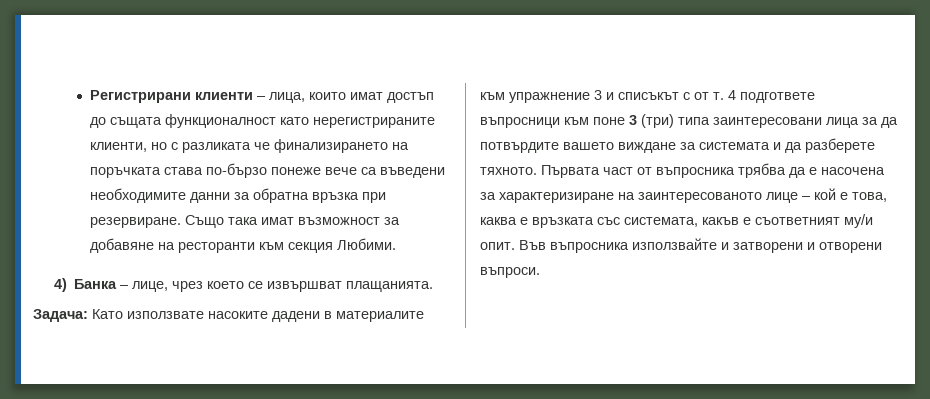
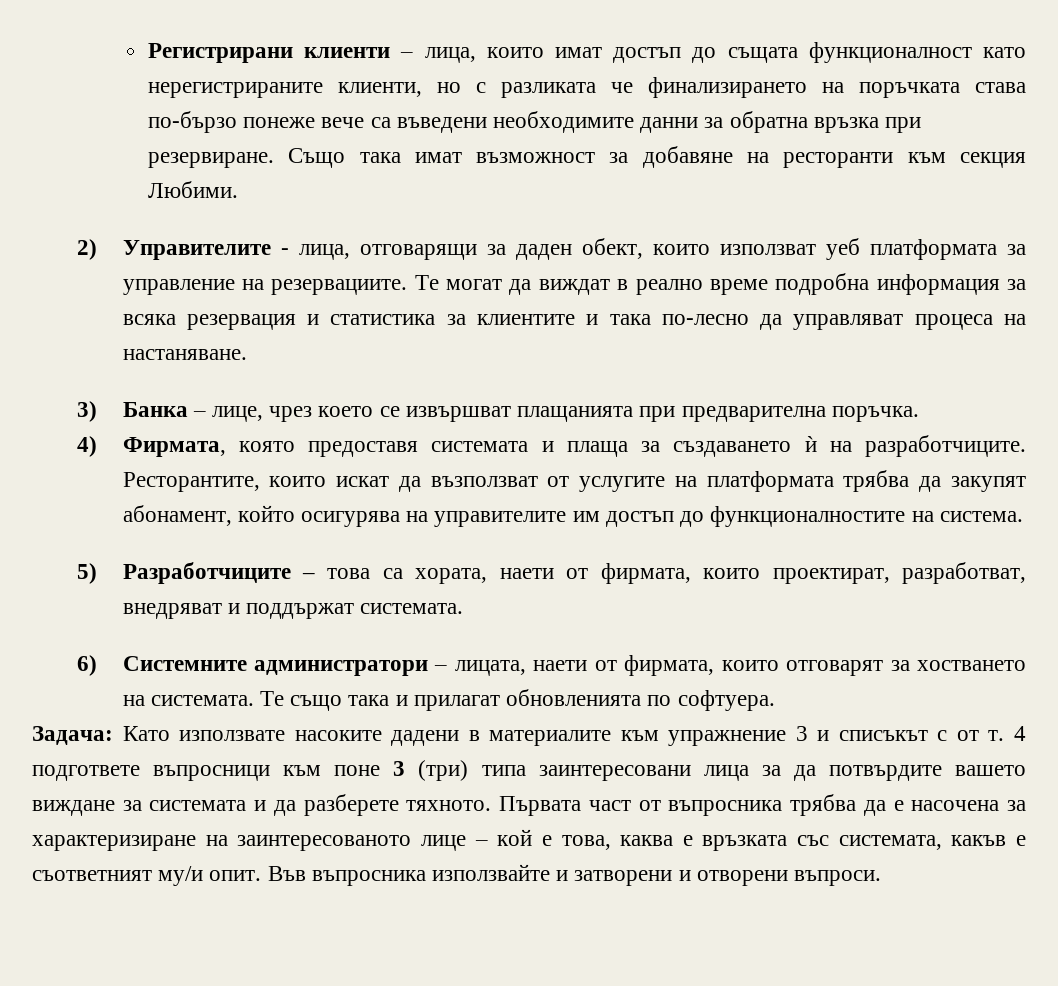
[53,278,67,292] 4) -> [77,238,1026,260] [122,273,1026,295] [122,314,1026,330] [122,349,247,360] [77,401,98,422] 2) Управителите - лица, отговарящи за даден обект, които използват уеб платформата за управление на резервациите. Те могат да виждат в реално време подробна информация за всяка резервация и статистика за клиентите и така по-лесно да управляват процеса на настаняване. // 3)
[346,281,434,292] плащанията. -> [517,406,919,422] [77,435,1026,457] [122,470,1026,492] [122,505,1023,527] [77,562,1026,584] [122,603,464,619] [77,655,1027,676] [122,689,775,711] плащанията при предварителна поръчка. // 4) Фирмата, която предоставя системата и плаща за създаването ѝ на разработчиците. Ресторантите, които искат да възползват от услугите на платформата трябва да закупят абонамент, който осигурява на управителите им достъп до функционалностите на система. // 5) Разработчиците – това са хората, наети от фирмата, които проектират, разработват, внедряват и поддържат системата. // 6) Системните администратори – лицата, наети от фирмата, които отговарят за хостването на системата. Те също така и прилагат обновленията по софтуера.

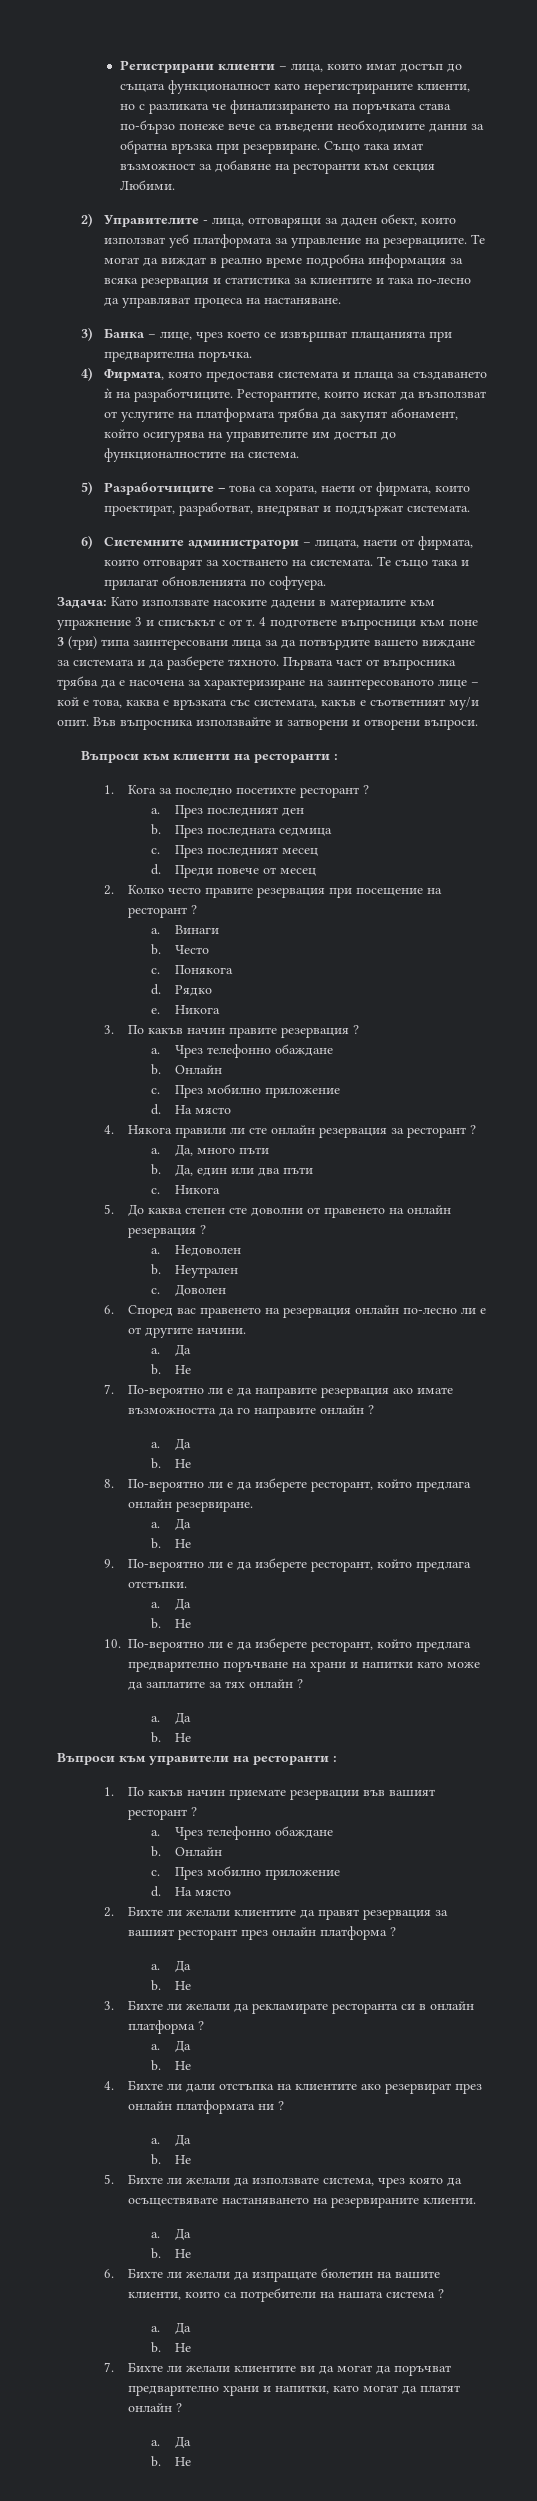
(882, 878) none -> [80,751,338,763] [104,785,369,798] [151,805,304,818] [151,824,332,838] [151,845,318,858] [151,864,316,878] [104,885,442,898] [127,905,197,918] [151,925,219,934] [151,944,209,955] [151,965,233,974] [151,984,212,996] [151,1005,220,1014] [104,1025,359,1038] [151,1044,333,1058] [151,1064,222,1075] [151,1084,340,1098] [151,1104,231,1115] [104,1125,476,1138] [151,1144,269,1157] [151,1164,313,1177] [151,1185,220,1194] [104,1204,451,1218] [127,1225,206,1238] [151,1245,241,1256] [151,1264,238,1278] [151,1284,226,1297] [104,1305,486,1318] [127,1327,246,1338] [151,1344,191,1357] [151,1364,191,1375] [104,1384,453,1398] [127,1405,374,1418] [151,1438,191,1451] [151,1458,191,1469] [104,1478,471,1492] [127,1499,253,1512] [151,1518,191,1531] [151,1538,191,1549] [104,1558,471,1572] [127,1581,187,1588] [151,1598,191,1611] [151,1618,191,1629] [104,1638,472,1652] [128,1661,481,1672] [128,1679,304,1690] [151,1712,191,1725] [151,1732,191,1743] [57,1753,337,1765] [104,1787,435,1800] [127,1807,197,1820] [151,1826,333,1840] [151,1846,222,1857] [151,1866,340,1880] [151,1886,231,1897] [104,1906,448,1920] [127,1926,396,1940] [151,1960,191,1973] [151,1980,191,1991] [104,2000,474,2014] [127,2020,204,2034] [151,2040,191,2053] [151,2060,191,2071] [104,2080,482,2094] [127,2100,284,2114] [151,2134,191,2147] [151,2154,191,2165] [104,2174,462,2188] [127,2197,476,2208] [151,2228,191,2241] [151,2248,191,2259] [104,2268,440,2282] [127,2288,444,2302] [151,2322,191,2335] [151,2342,191,2353] [104,2362,451,2376] [127,2385,460,2396] [127,2403,182,2412] [151,2436,191,2449] [151,2456,191,2467] // Въпроси към клиенти на ресторанти : // 1. Кога за последно посетихте ресторант ? // a. През последният ден // b. През последната седмица // c. През последният месец // d. Преди повече от месец // 2. Колко често правите резервация при посещение на ресторант ? // a. Винаги // b. Често // c. Понякога // d. Рядко // e. Никога // 3. По какъв начин правите резервация ? // a. Чрез телефонно обаждане // b. Онлайн // c. През мобилно приложение // d. На място // 4. Някога правили ли сте онлайн резервация за ресторант ? // a. Да, много пъти // b. Да, един или два пъти // c. Никога // 5. До каква степен сте доволни от правенето на онлайн резервация ? // a. Недоволен // b. Неутрален // c. Доволен // 6. Според вас правенето на резервация онлайн по-лесно ли е от другите начини. // a. Да // b. Не // 7. По-вероятно ли е да направите резервация ако имате възможността да го направите онлайн ? // a. Да // b. Не // 8. По-вероятно ли е да изберете ресторант, който предлага онлайн резервиране. // a. Да // b. Не // 9. По-вероятно ли е да изберете ресторант, който предлага отстъпки. // a. Да // b. Не // 10. По-вероятно ли е да изберете ресторант, който предлага предварително поръчване на храни и напитки като може да заплатите за тях онлайн ? // a. Да // b. Не // Въпроси към управители на ресторанти : // 1. По какъв начин приемате резервации във вашият ресторант ? // a. Чрез телефонно обаждане // b. Онлайн // c. През мобилно приложение // d. На място // 2. Бихте ли желали клиентите да правят резервация за вашият ресторант през онлайн платформа ? // a. Да // b. Не // 3. Бихте ли желали да рекламирате ресторанта си в онлайн платформа ? // a. Да // b. Не // 4. Бихте ли дали отстъпка на клиентите ако резервират през онлайн платформата ни ? // a. Да // b. Не // 5. Бихте ли желали да използвате система, чрез която да осъществявате настаняването на резервираните клиенти. // a. Да // b. Не // 6. Бихте ли желали да изпращате бюлетин на вашите клиенти, които са потребители на нашата система ? // a. Да // b. Не // 7. Бихте ли желали клиентите ви да могат да поръчват предварително храни и напитки, като могат да платят онлайн ? // a. Да // b. Не

